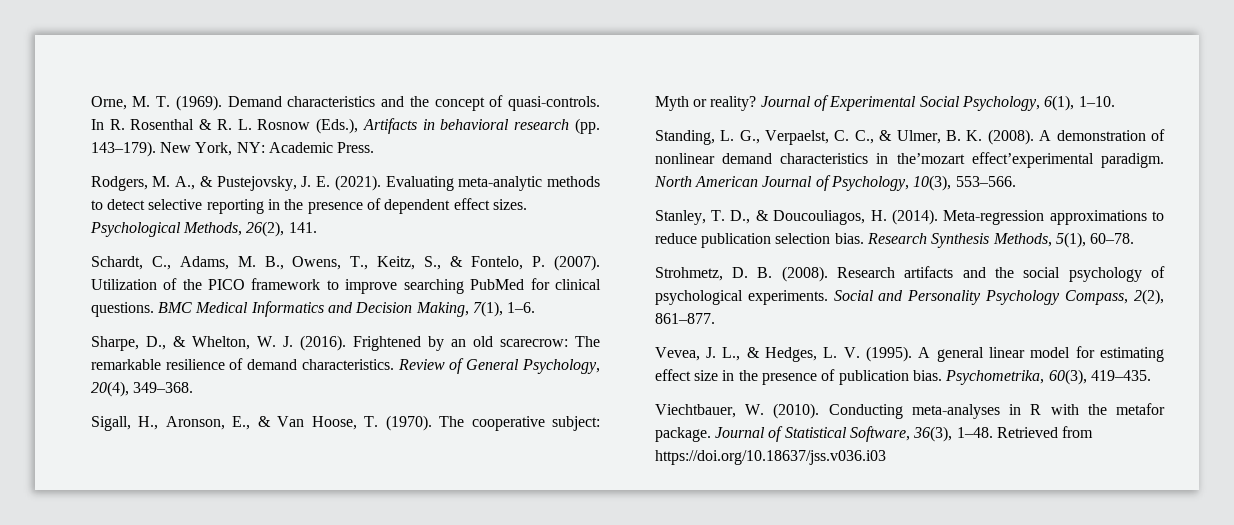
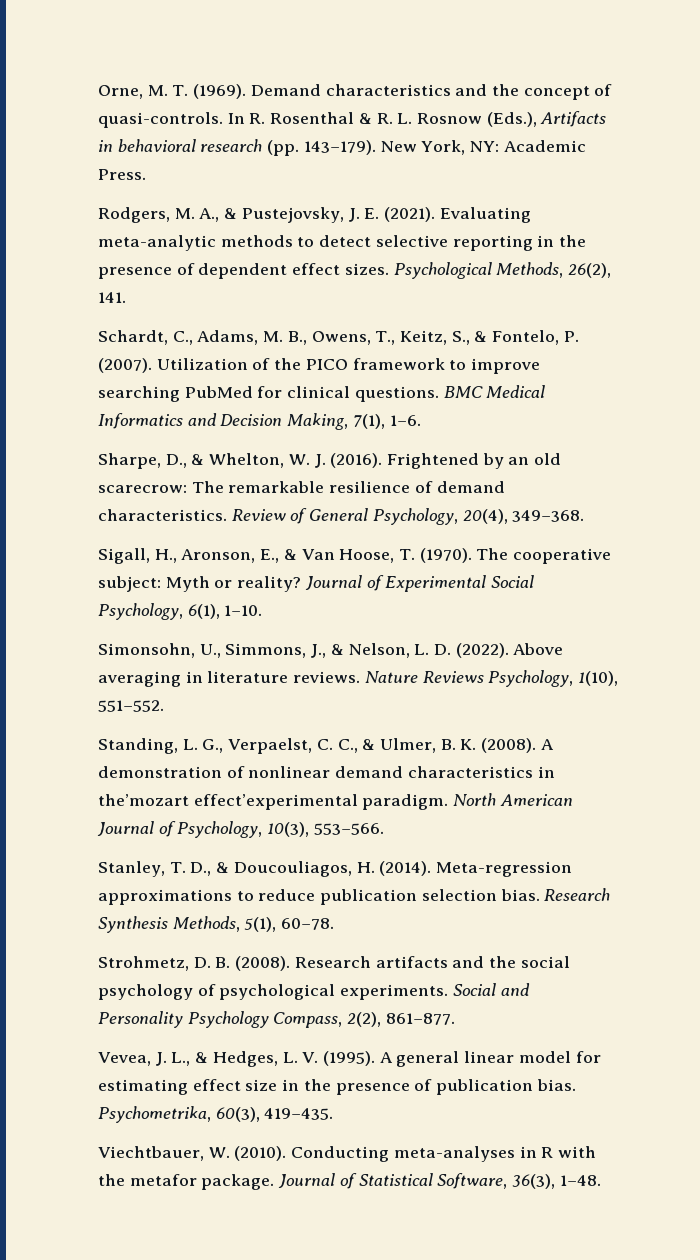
(1115, 101) none -> [97,643,564,658] [97,670,618,687] [97,700,164,712] // Simonsohn, U., Simmons, J., & Nelson, L. D. (2022). Above averaging in literature reviews. Nature Reviews Psychology, 1(10), 551–552.
[996,426,1094,438] [654,450,886,465] Retrieved from https://doi.org/10.18637/jss.v036.i03 -> (601, 1180) none

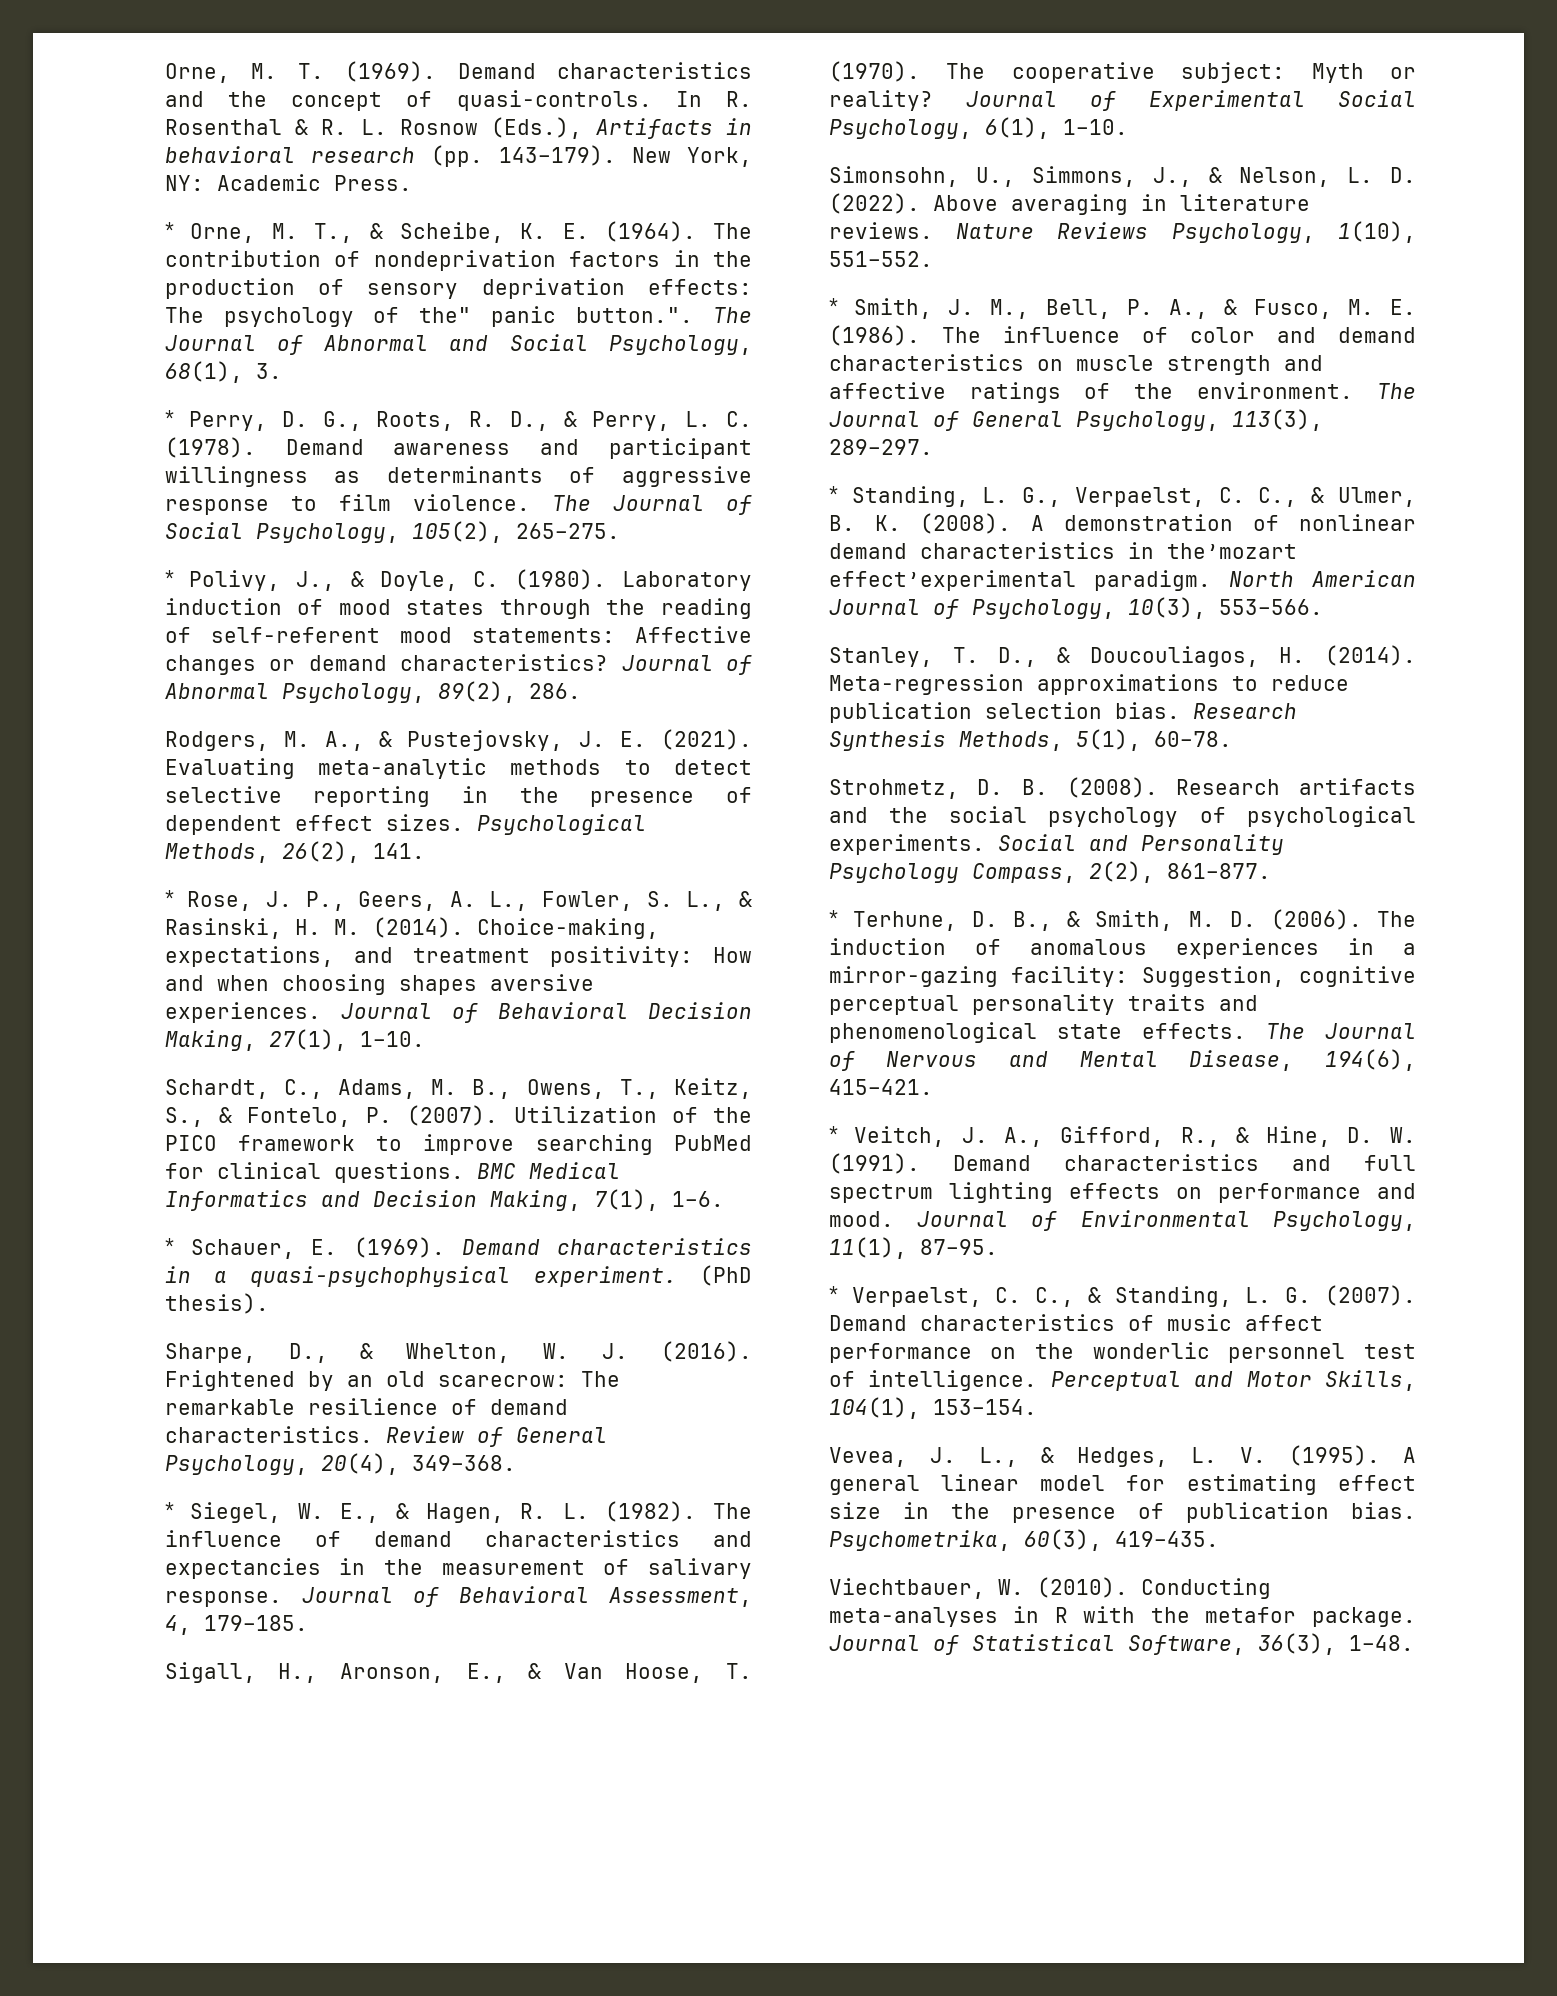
(146, 174) none -> [164,221,752,243] [164,250,753,271] [164,278,752,299] [164,306,752,327] [164,334,752,355] [164,361,282,383] [164,410,752,431] [164,437,752,459] [164,466,752,487] [164,494,753,515] [164,521,620,543] [164,569,752,591] [164,598,752,619] [164,626,752,643] [164,654,752,675] [164,681,581,703] // * Orne, M. T., & Scheibe, K. E. (1964). The contribution of nondeprivation factors in the production of sensory deprivation effects: The psychology of the" panic button.". The Journal of Abnormal and Social Psychology, 68(1), 3. // * Perry, D. G., Roots, R. D., & Perry, L. C. (1978). Demand awareness and participant willingness as determinants of aggressive response to film violence. The Journal of Social Psychology, 105(2), 265–275. // * Polivy, J., & Doyle, C. (1980). Laboratory induction of mood states through the reading of self-referent mood statements: Affective changes or demand characteristics? Journal of Abnormal Psychology, 89(2), 286.
(126, 297) none -> [164,890,752,911] [164,917,659,939] [164,946,752,967] [164,974,594,995] [164,1002,752,1023] [164,1029,425,1051] // * Rose, J. P., Geers, A. L., Fowler, S. L., & Rasinski, H. M. (2014). Choice-making, expectations, and treatment positivity: How and when choosing shapes aversive experiences. Journal of Behavioral Decision Making, 27(1), 1–10.
(421, 420) none -> [164,1237,752,1259] [164,1265,752,1287] [164,1293,269,1314] // * Schauer, E. (1969). Demand characteristics in a quasi-psychophysical experiment. (PhD thesis).
(585, 516) none -> [164,1501,752,1523] [164,1530,752,1547] [164,1558,752,1579] [164,1586,752,1607] [164,1615,308,1635] // * Siegel, W. E., & Hagen, R. L. (1982). The influence of demand characteristics and expectancies in the measurement of salivary response. Journal of Behavioral Assessment, 4, 179–185.
(164, 706) none -> [828,298,1416,319] [828,325,1416,346] [828,354,1323,375] [828,382,1416,403] [828,409,1323,431] [828,439,933,455] [828,486,838,496] * Smith, J. M., Bell, P. A., & Fusco, M. E. (1986). The influence of color and demand characteristics on muscle strength and affective ratings of the environment. The Journal of General Psychology, 113(3), 289–297. // *
(455, 1019) none -> [828,909,1416,931] [828,938,1416,959] [828,966,1416,987] [828,994,1258,1015] [828,1022,1416,1043] [828,1049,1416,1071] [828,1079,933,1095] [828,1126,1416,1147] [828,1153,1416,1174] [828,1182,1416,1203] [828,1210,1416,1231] [828,1237,998,1259] [828,1285,1416,1307] [828,1314,1323,1331] [828,1342,1416,1363] [828,1370,1416,1391] [828,1397,1037,1419] // * Terhune, D. B., & Smith, M. D. (2006). The induction of anomalous experiences in a mirror-gazing facility: Suggestion, cognitive perceptual personality traits and phenomenological state effects. The Journal of Nervous and Mental Disease, 194(6), 415–421. // * Veitch, J. A., Gifford, R., & Hine, D. W. (1991). Demand characteristics and full spectrum lighting effects on performance and mood. Journal of Environmental Psychology, 11(1), 87–95. // * Verpaelst, C. C., & Standing, L. G. (2007). Demand characteristics of music affect performance on the wonderlic personnel test of intelligence. Perceptual and Motor Skills, 104(1), 153–154.

